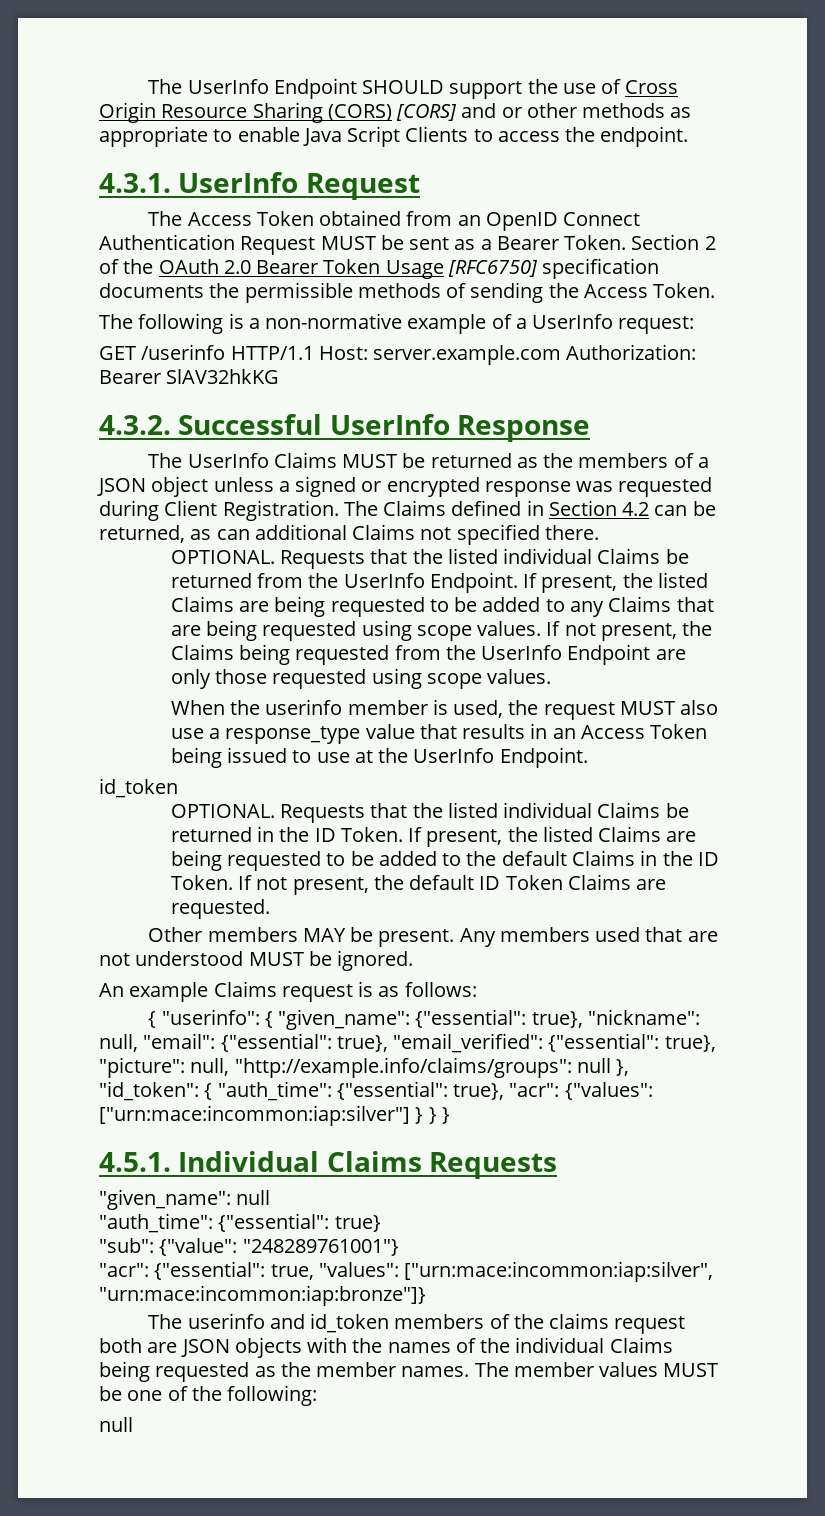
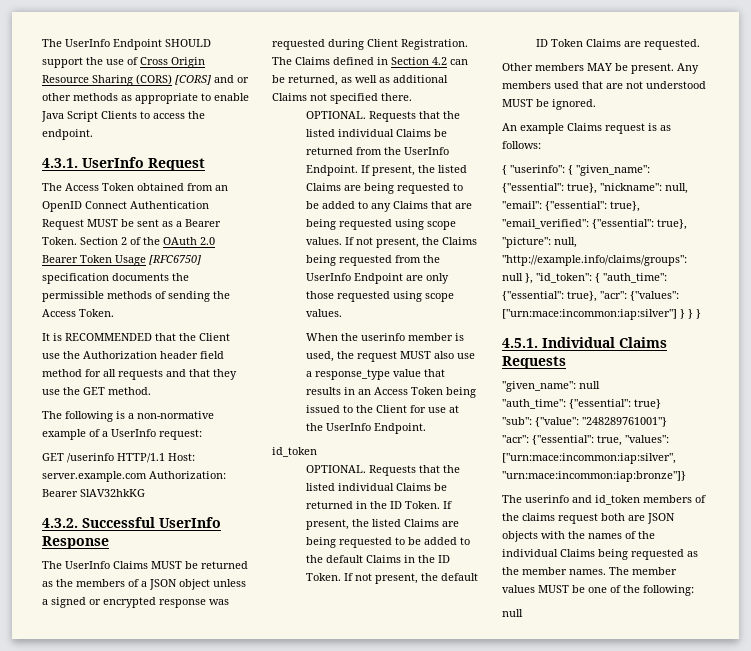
(716, 290) none -> [42,333,230,341] [42,351,224,359] [42,369,237,380] [42,387,151,395] // It is RECOMMENDED that the Client use the Authorization header field method for all requests and that they use the GET method.
[216,529,250,540] can -> [355,75,390,83] well as
(312, 756) none -> [356,405,427,413] the Client for

